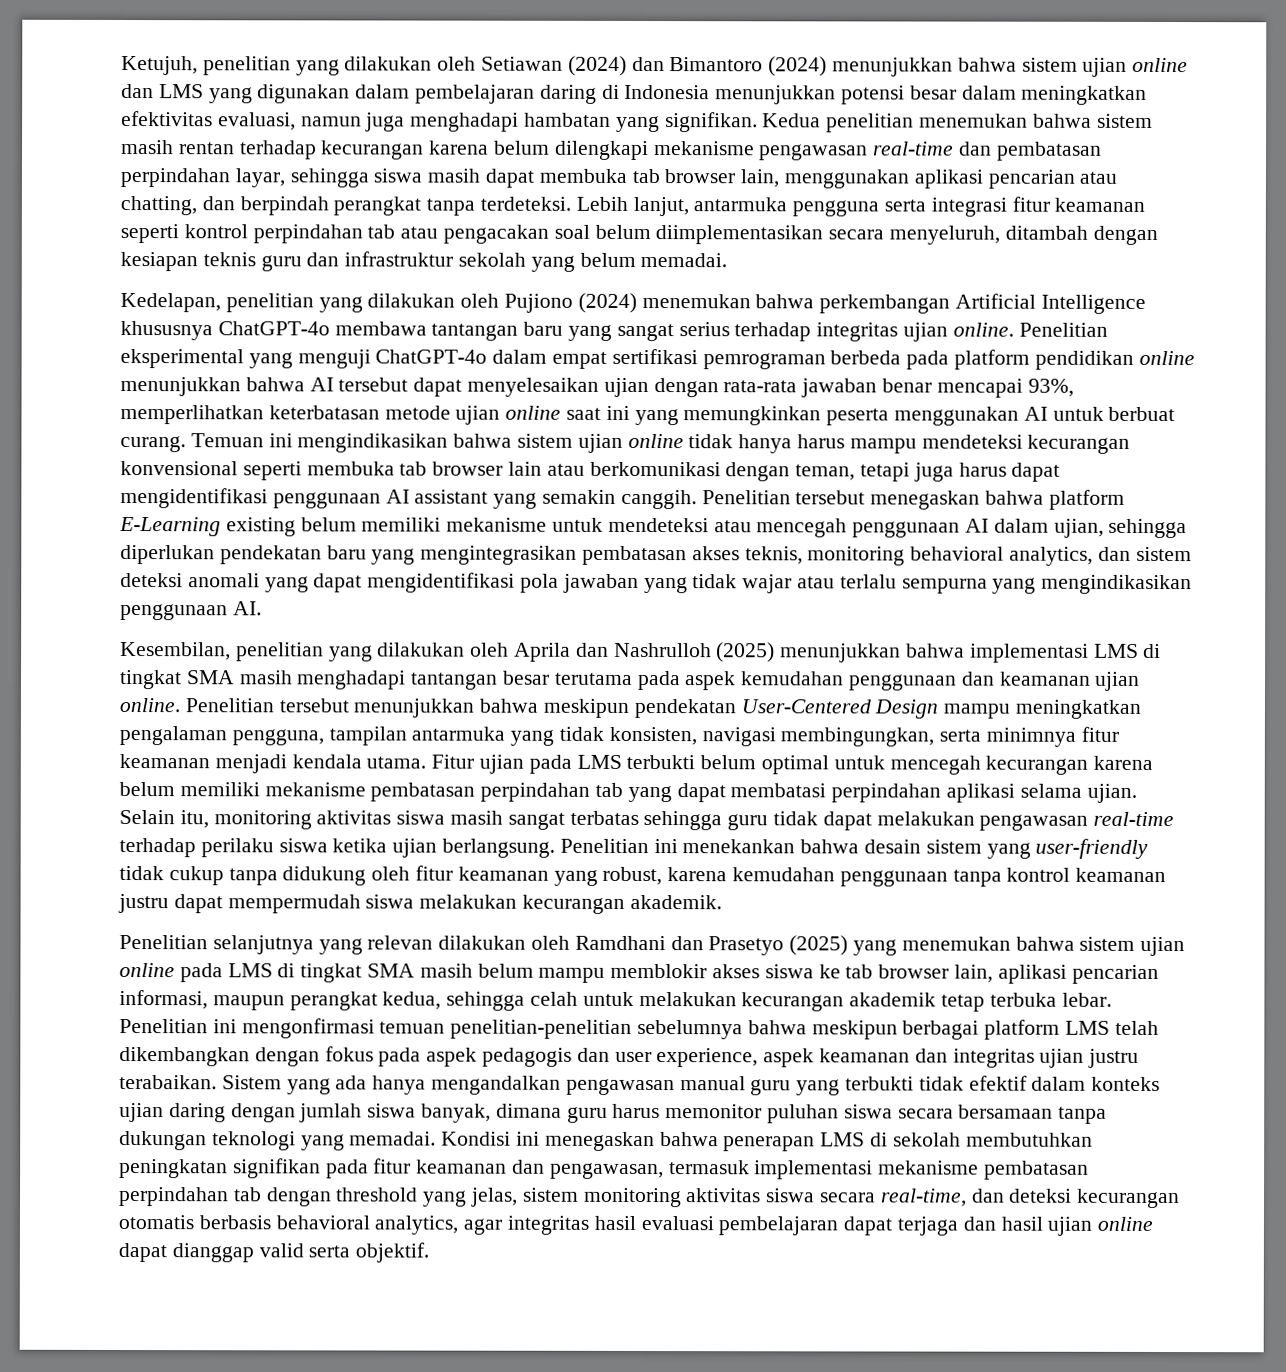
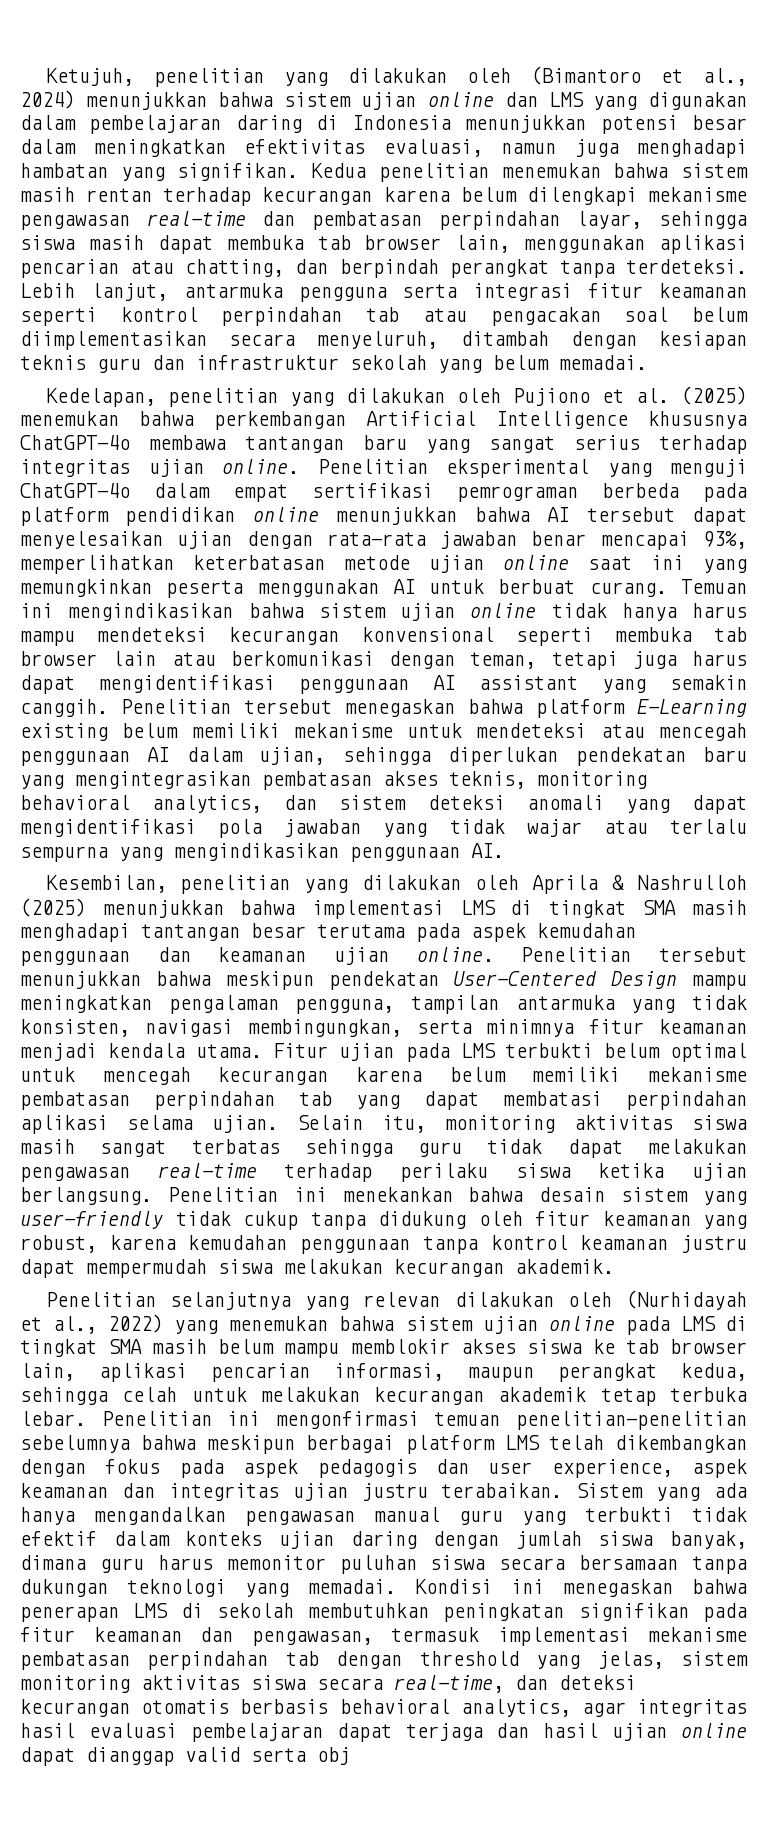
[481,55,828,77] Setiawan (2024) dan Bimantoro (2024) -> [530,66,747,86] [20,90,75,109] (Bimantoro et al., 2024)
[577,292,637,313] (2024) -> [601,386,747,405] et al. (2025)
[575,642,609,657] dan -> [612,875,625,890] &
[574,935,849,956] Ramdhani dan Prasetyo (2025) -> [626,1290,747,1310] [20,1314,164,1334] (Nurhidayah et al., 2022)
[355,1242,430,1263] objektif. -> [317,1747,350,1765] obj

